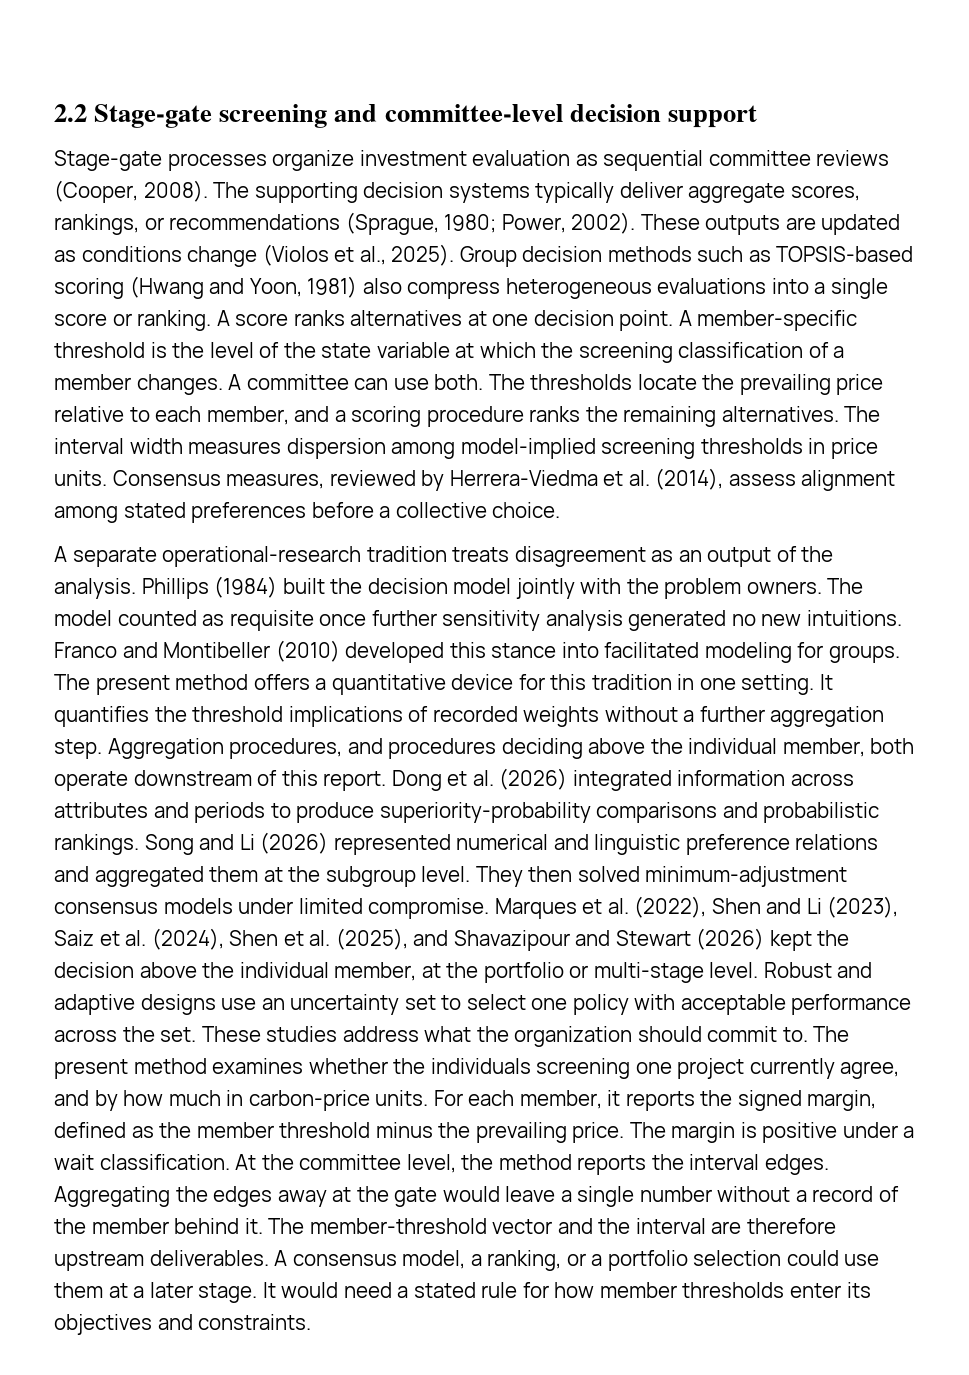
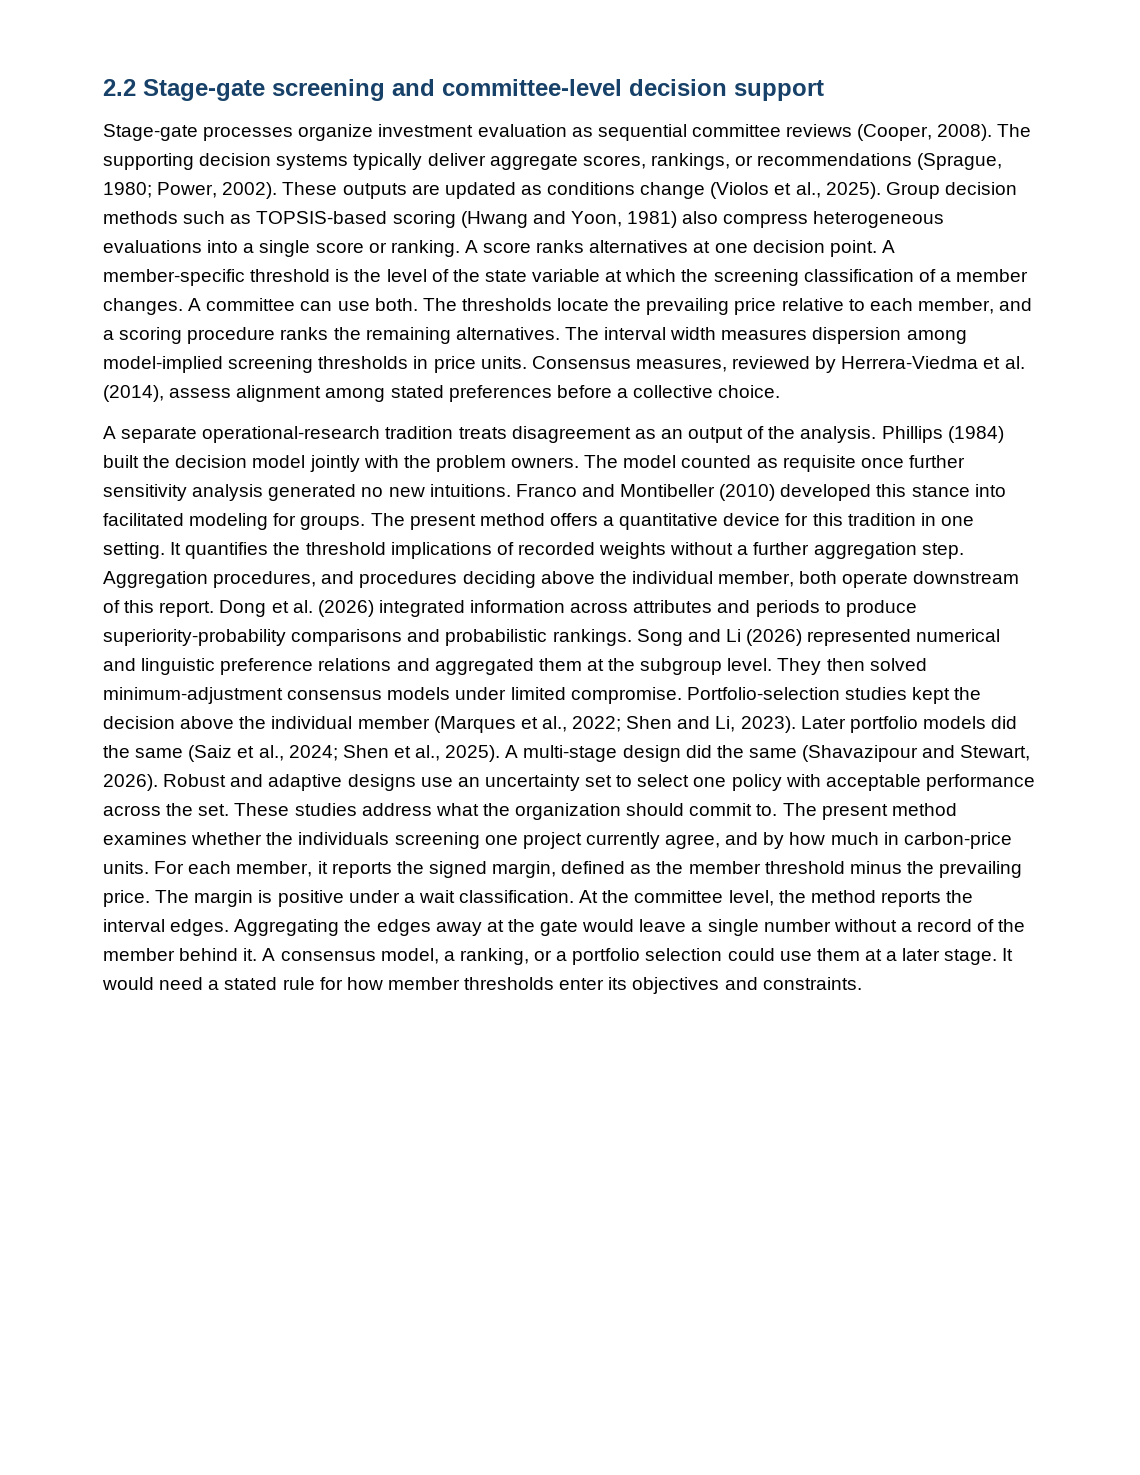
[494,896,899,919] [54,928,765,951] Marques et al. (2022), Shen and Li (2023), Saiz et al. (2024), Shen et al. (2025), and Shavazipour and Stewart (2026) -> [686,687,907,700] Portfolio-selection studies
[334,962,759,983] member, at the portfolio or multi-stage level. -> [357,716,1018,733] [103,745,1031,762] [103,774,158,791] member (Marques et al., 2022; Shen and Li, 2023). Later portfolio models did the same (Saiz et al., 2024; Shen et al., 2025). A multi-stage design did the same (Shavazipour and Stewart, 2026).
[268,1218,836,1234] [54,1250,269,1271] The member-threshold vector and the interval are therefore upstream deliverables. -> (258, 954) none

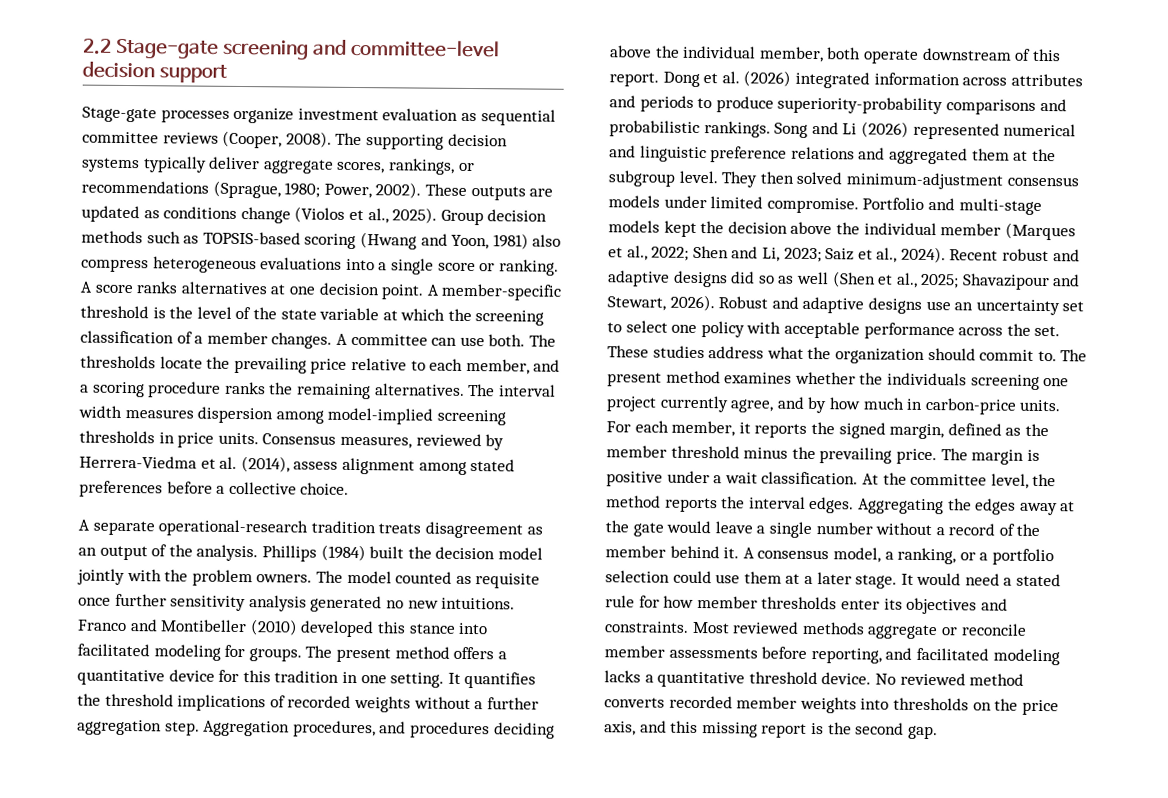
[686,687,907,700] Portfolio-selection studies -> [862,197,1042,215] [608,220,660,233] Portfolio and multi-stage models
[740,716,1018,733] [103,745,919,762] 2023). Later portfolio models did the same (Saiz et al., 2024; Shen et al., 2025). A multi-stage design did the same (Shavazipour -> [783,246,1080,264] [607,270,1050,291] 2023; Saiz et al., 2024). Recent robust and adaptive designs did so as well (Shen et al., 2025; Shavazipour
(862, 983) none -> [691,621,1027,640] [604,645,1060,666] [604,670,1025,688] [604,695,1059,716] [604,720,938,740] Most reviewed methods aggregate or reconcile member assessments before reporting, and facilitated modeling lacks a quantitative threshold device. No reviewed method converts recorded member weights into thresholds on the price axis, and this missing report is the second gap.

